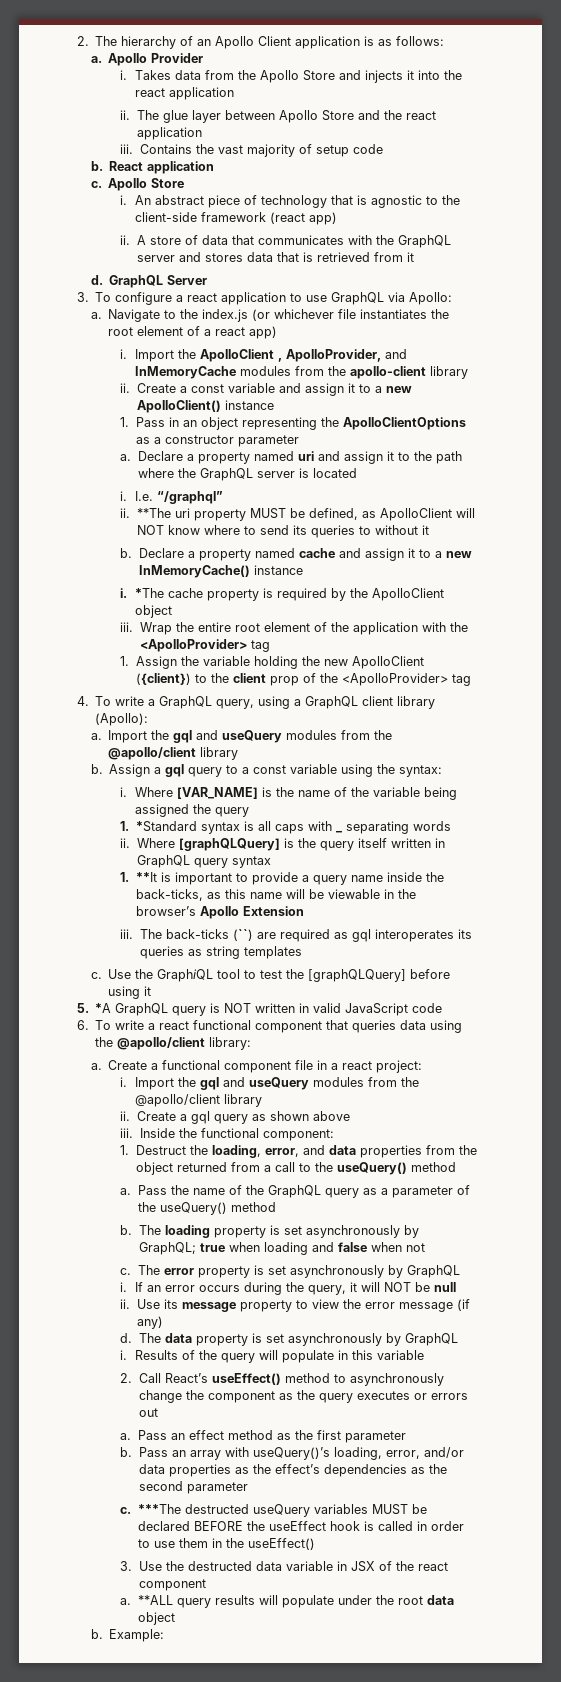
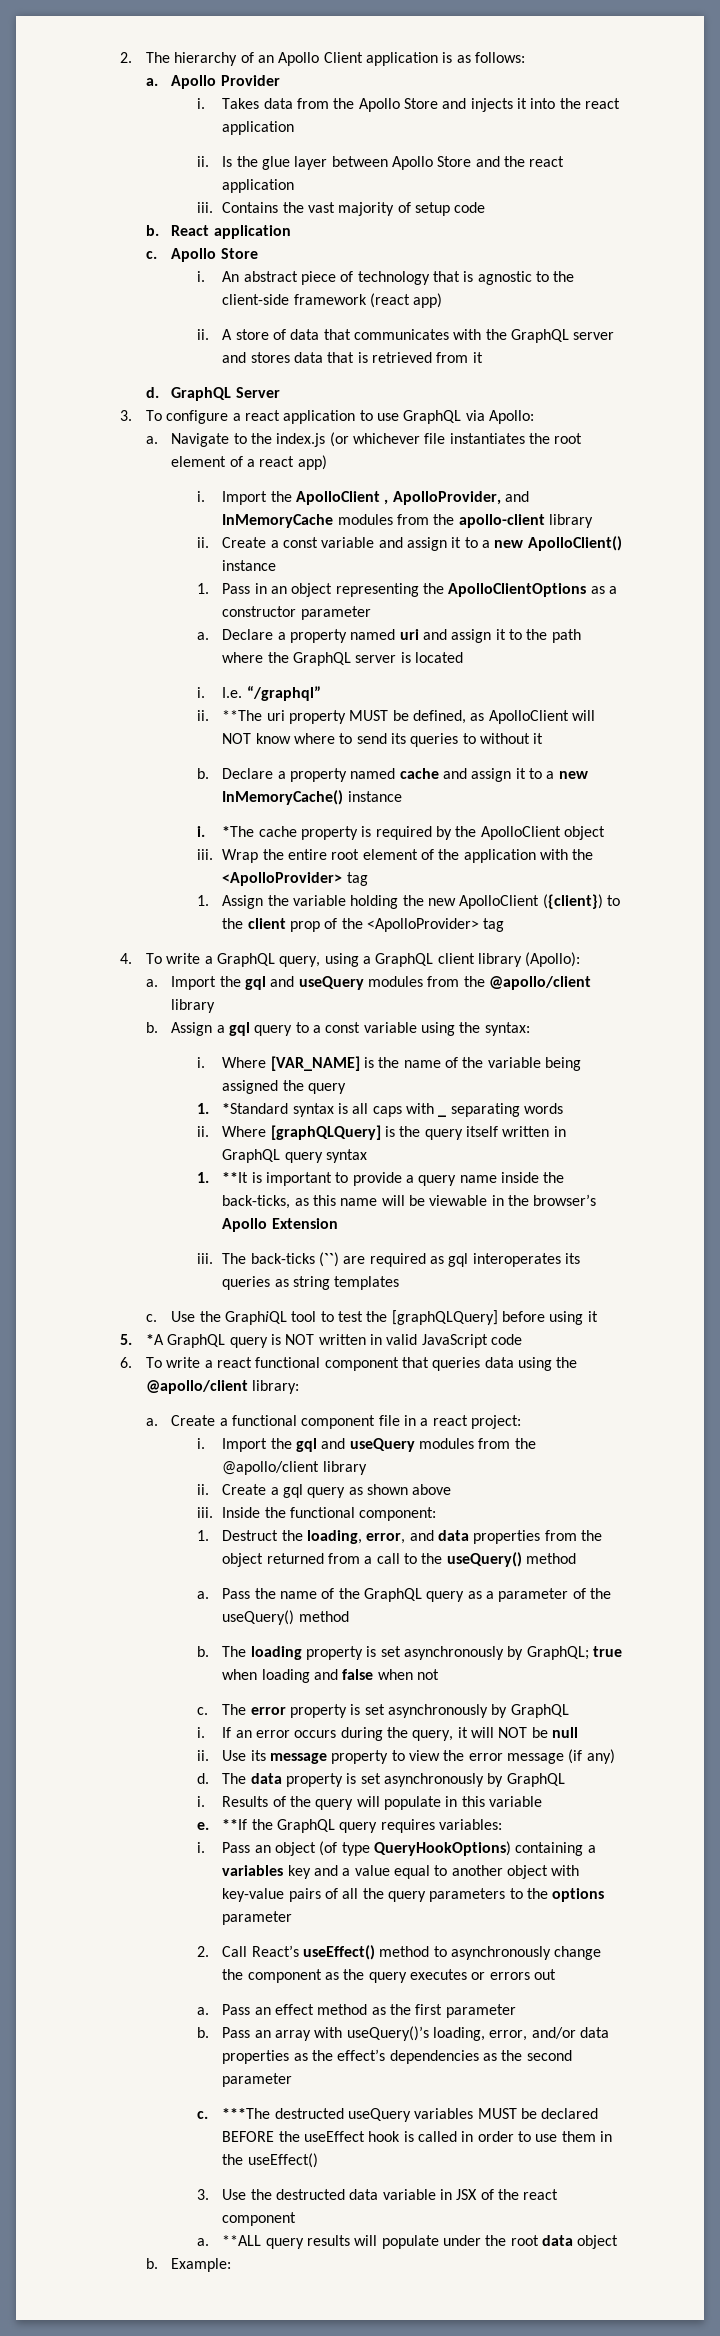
[136,110,159,120] The -> [222,156,258,167] Is the
(424, 1355) none -> [196,1819,502,1833] [196,1841,596,1856] [222,1865,580,1879] [222,1888,605,1902] [222,1911,293,1925] // e. **If the GraphQL query requires variables: // i. Pass an object (of type QueryHookOptions) containing a variables key and a value equal to another object with key-value pairs of all the query parameters to the options parameter

